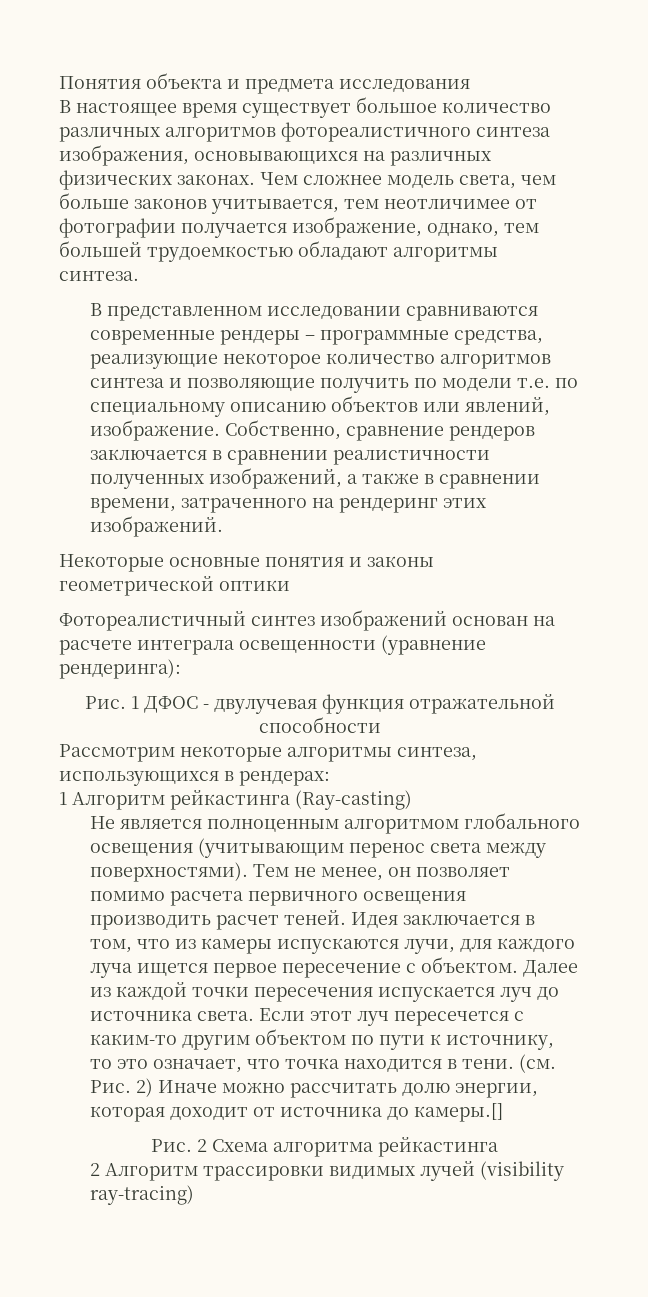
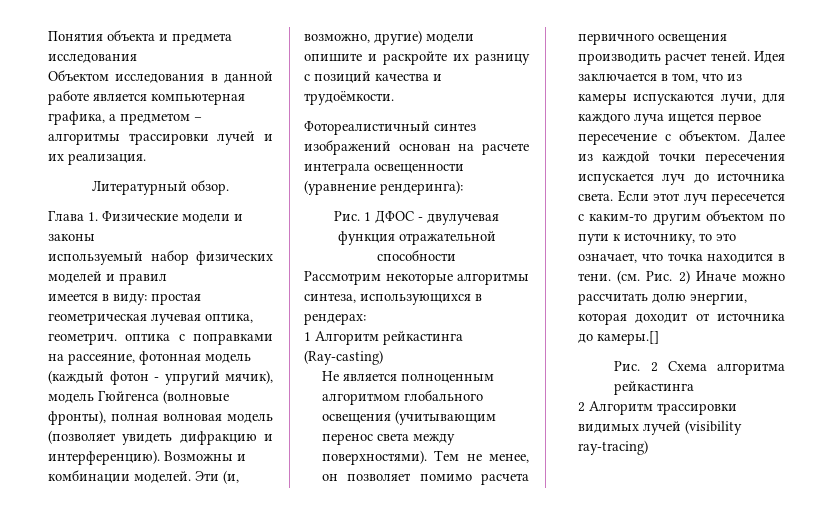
[59,97,551,118] [59,122,550,142] [59,145,491,166] [59,170,556,190] [59,193,537,214] [59,217,539,238] [59,241,498,262] [59,271,139,281] [89,303,538,321] [89,330,543,345] [89,353,551,369] [89,378,578,393] [89,396,550,417] [89,420,535,441] [89,449,490,465] [89,468,540,489] [89,498,486,513] [89,516,223,537] [59,554,434,572] [59,576,290,596] В настоящее время существует большое количество различных алгоритмов фотореалистичного синтеза изображения, основывающихся на различных физических законах. Чем сложнее модель света, чем больше законов учитывается, тем неотличимее от фотографии получается изображение, однако, тем большей трудоемкостью обладают алгоритмы синтеза. // В представленном исследовании сравниваются современные рендеры – программные средства, реализующие некоторое количество алгоритмов синтеза и позволяющие получить по модели т.е. по специальному описанию объектов или явлений, изображение. Собственно, сравнение рендеров заключается в сравнении реалистичности полученных изображений, а также в сравнении времени, затраченного на рендеринг этих изображений. // Некоторые основные понятия и законы геометрической оптики -> [48,70,273,83] [48,90,245,105] [48,111,202,125] [48,131,273,145] [48,153,146,165] [92,180,229,195] [48,211,243,223] [48,234,95,241] [48,250,273,265] [48,271,167,285] [48,293,201,305] [48,313,253,325] [48,333,273,345] [48,351,251,365] [48,370,273,385] [48,390,229,404] [48,410,273,425] [48,430,273,445] [48,450,246,465] [48,470,239,484] [304,30,474,45] [304,51,530,65] [304,71,442,83] [304,91,394,105] Объектом исследования в данной работе является компьютерная графика, а предметом – алгоритмы трассировки лучей и их реализация. // Литературный обзор. // Глава 1. Физические модели и законы // используемый набор физических моделей и правил // имеется в виду: простая геометрическая лучевая оптика, геометрич. оптика с поправками на рассеяние, фотонная модель (каждый фотон - упругий мячик), модель Гюйгенса (волновые фронты), полная волновая модель (позволяет увидеть дифракцию и интерференцию). Возможны и комбинации моделей. Эти (и, возможно, другие) модели опишите и раскройте их разницу с позиций качества и трудоёмкости.

